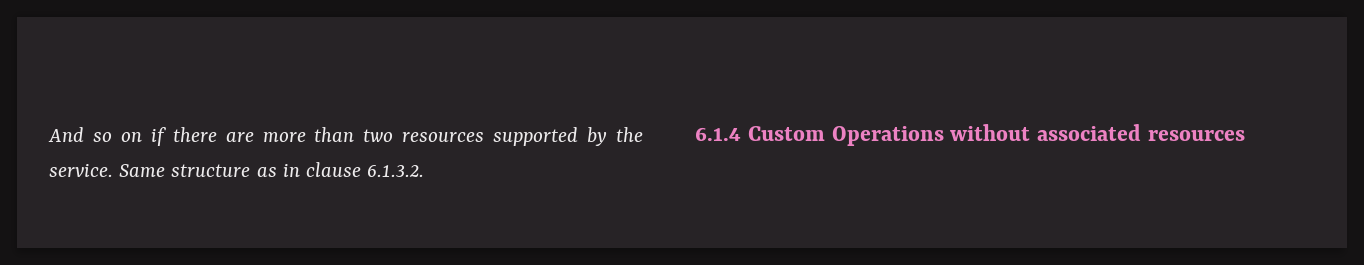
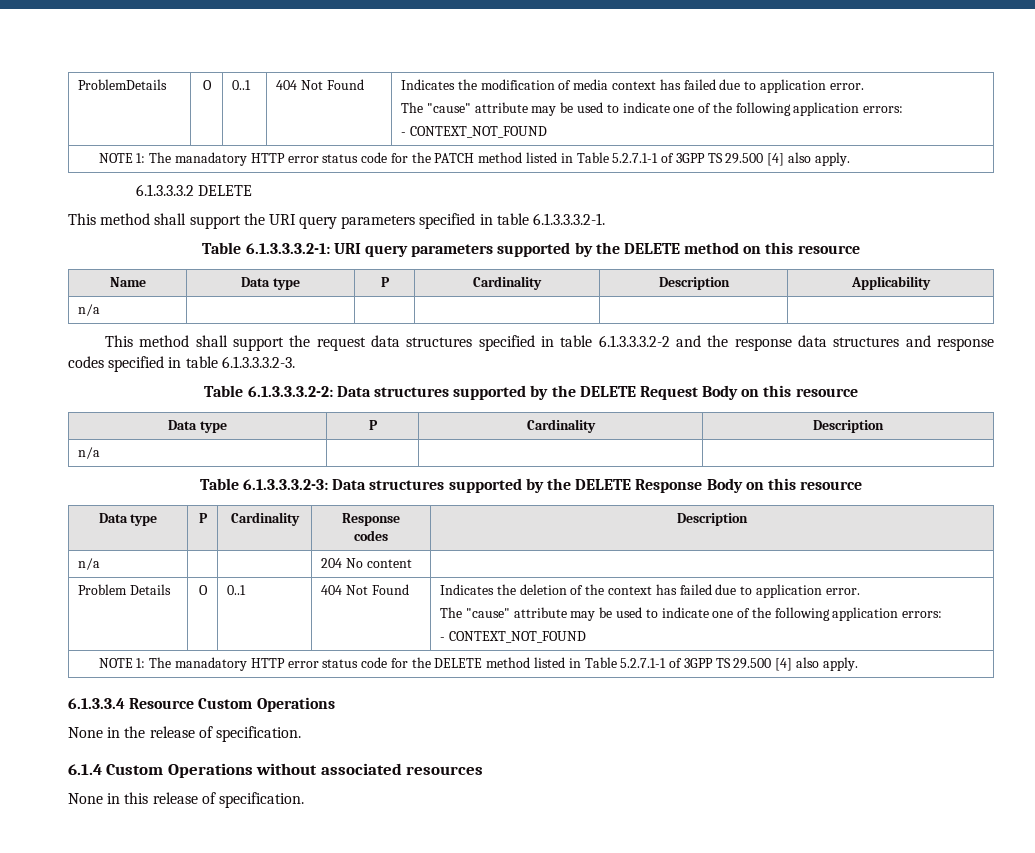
[48,127,643,146] [49,162,425,177] And so on if there are more than two resources supported by the service. Same structure as in clause 6.1.3.2. -> [78,79,168,90] [202,80,212,90] [232,80,252,90] [276,79,364,90] [401,79,864,93] [401,102,904,116] [401,126,547,138] [98,152,850,166] [136,184,253,196] [68,213,606,229] [202,242,860,257] [109,277,146,287] [241,277,300,290] [380,277,390,287] [473,276,542,290] [658,277,730,290] [850,276,931,290] [78,304,101,316] [104,335,994,351] [68,356,295,372] [204,385,858,400] [168,420,227,433] [368,420,378,430] [526,419,596,433] [813,420,884,433] [78,447,101,459] [199,478,863,493] [98,513,158,526] [198,513,208,523] [230,512,300,526] [342,513,400,526] [354,530,388,541] [677,513,748,526] [78,558,101,570] [321,558,412,568] [78,584,171,595] [198,585,208,595] [227,585,247,595] [321,584,409,595] [440,584,860,598] [440,607,943,621] [440,631,586,643] [98,657,858,671] [68,697,335,712] [68,726,301,742] ProblemDetails | O | 0..1 | 404 Not Found | Indicates the modification of media context has failed due to application error. // The "cause" attribute may be used to indicate one of the following application errors: // - CONTEXT_NOT_FOUND // NOTE 1: The manadatory HTTP error status code for the PATCH method listed in Table 5.2.7.1-1 of 3GPP TS 29.500 [4] also apply. // 6.1.3.3.3.2 DELETE // This method shall support the URI query parameters specified in table 6.1.3.3.3.2-1. // Table 6.1.3.3.3.2-1: URI query parameters supported by the DELETE method on this resource // Name | Data type | P | Cardinality | Description | Applicability // n/a | | | | | // This method shall support the request data structures specified in table 6.1.3.3.3.2-2 and the response data structures and response codes specified in table 6.1.3.3.3.2-3. // Table 6.1.3.3.3.2-2: Data structures supported by the DELETE Request Body on this resource // Data type | P | Cardinality | Description // n/a | | | // Table 6.1.3.3.3.2-3: Data structures supported by the DELETE Response Body on this resource // Data type | P | Cardinality | Response // codes | Description // n/a | | | 204 No content | // Problem Details | O | 0..1 | 404 Not Found | Indicates the deletion of the context has failed due to application error. // The "cause" attribute may be used to indicate one of the following application errors: // - CONTEXT_NOT_FOUND // NOTE 1: The manadatory HTTP error status code for the DELETE method listed in Table 5.2.7.1-1 of 3GPP TS 29.500 [4] also apply. // 6.1.3.3.4 Resource Custom Operations // None in the release of specification.
(1245, 135) none -> [68,792,304,808] // None in this release of specification.

